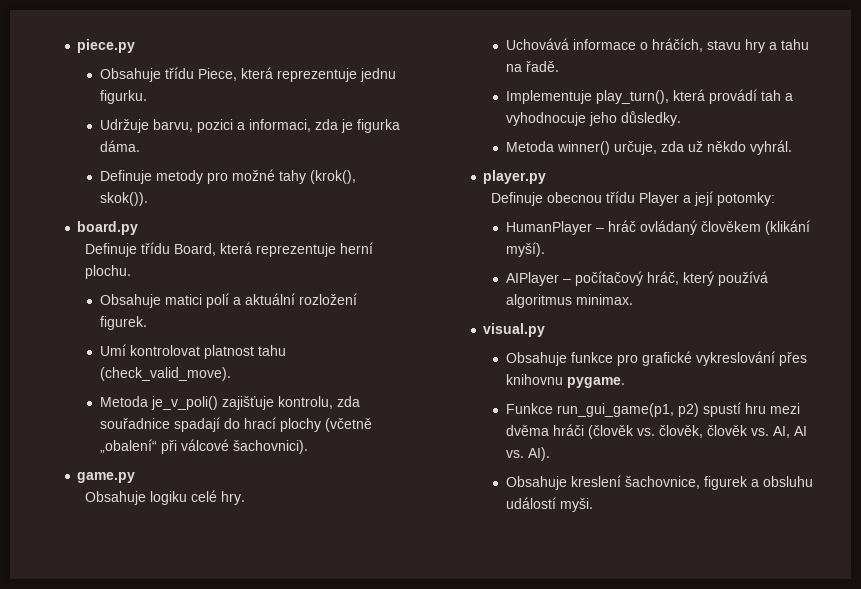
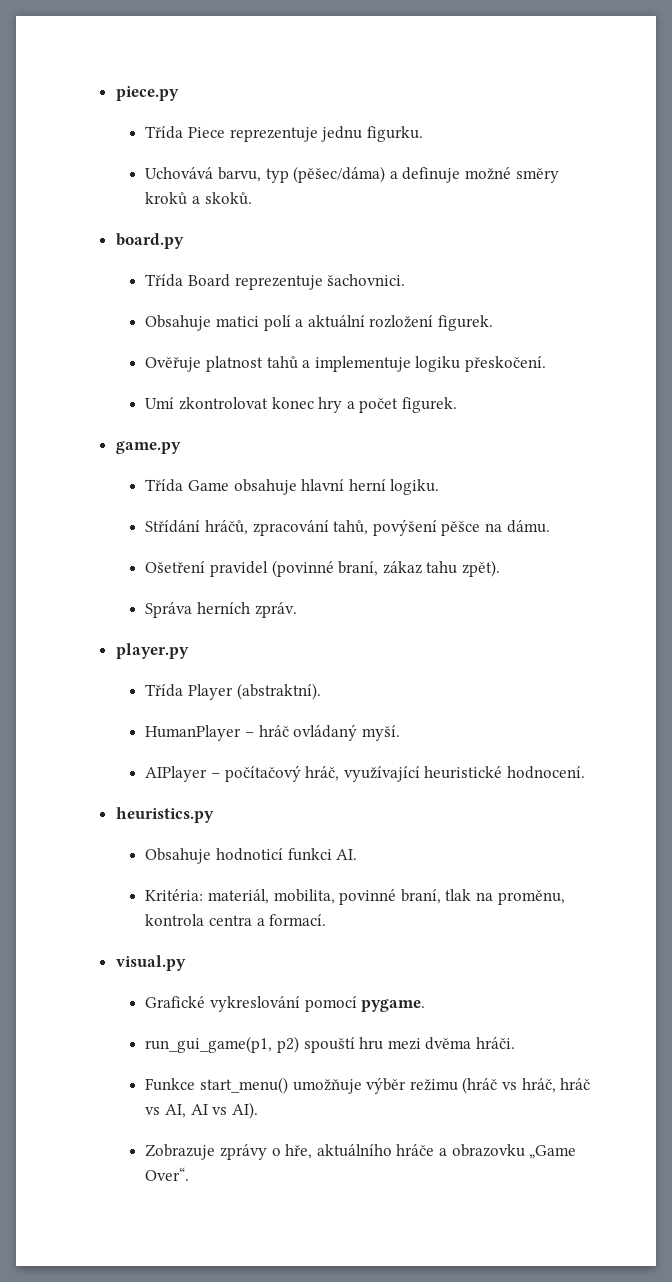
[100,67,274,82] Obsahuje třídu Piece, která -> [145,126,226,139] Třída Piece
[100,119,401,133] [100,140,141,152] [100,169,357,184] [100,192,149,206] [77,221,139,235] [84,242,373,257] [84,265,131,279] Udržuje barvu, pozici a informaci, zda je figurka dáma. // Definuje metody pro možné tahy (krok(), skok()). // board.py // Definuje třídu Board, která reprezentuje herní plochu. -> [145,166,559,183] [145,192,252,205] [115,233,184,249] [145,274,406,290] Uchovává barvu, typ (pěšec/dáma) a definuje možné směry kroků a skoků. // board.py // Třída Board reprezentuje šachovnici.
[100,344,287,359] [100,367,232,381] [100,396,361,410] [100,417,373,432] [100,439,309,454] [77,472,136,483] [84,490,245,505] [506,38,810,53] [506,61,560,72] [506,89,794,104] [506,111,682,126] [506,140,793,155] [483,170,547,184] [490,191,775,206] Umí kontrolovat platnost tahu (check_valid_move). // Metoda je_v_poli() zajišťuje kontrolu, zda souřadnice spadají do hrací plochy (včetně „obalení“ při válcové šachovnici). // game.py // Obsahuje logiku celé hry. // Uchovává informace o hráčích, stavu hry a tahu na řadě. // Implementuje play_turn(), která provádí tah a vyhodnocuje jeho důsledky. // Metoda winner() určuje, zda už někdo vyhrál. // player.py // Definuje obecnou třídu Player a její potomky: -> [145,356,546,372] [145,397,457,413] [115,441,181,454] [145,479,440,495] [145,519,550,536] [145,560,500,577] [145,602,297,618] [115,643,189,659] [145,683,321,700] Ověřuje platnost tahů a implementuje logiku přeskočení. // Umí zkontrolovat konec hry a počet figurek. // game.py // Třída Game obsahuje hlavní herní logiku. // Střídání hráčů, zpracování tahů, povýšení pěšce na dámu. // Ošetření pravidel (povinné braní, zákaz tahu zpět). // Správa herních zpráv. // player.py // Třída Player (abstraktní).
[701,220,811,235] [506,242,546,257] člověkem (klikání myší). -> [361,725,400,741] myší.
[683,271,769,286] [506,294,634,308] [483,323,546,337] [506,351,808,366] [506,374,564,385] který používá algoritmus minimax. // visual.py // Obsahuje funkce pro grafické vykreslování přes knihovnu -> [343,766,585,782] [115,807,214,823] [145,848,358,864] [145,889,565,905] [145,914,327,926] [115,955,186,971] [145,996,357,1012] využívající heuristické hodnocení. // heuristics.py // Obsahuje hodnoticí funkci AI. // Kritéria: materiál, mobilita, povinné braní, tlak na proměnu, kontrola centra a formací. // visual.py // Grafické vykreslování pomocí
[506,403,554,414] Funkce -> (426, 1005) none
[703,402,742,417] spustí -> [303,1037,355,1053] spouští
[553,424,770,439] hráči (člověk vs. člověk, člověk vs. -> [475,1037,515,1049] [145,1077,591,1094] [145,1107,161,1115] hráči. // Funkce start_menu() umožňuje výběr režimu (hráč vs hráč, hráč vs
[506,450,525,458] vs. -> [212,1107,228,1115] vs
[506,475,814,490] [506,497,594,512] Obsahuje kreslení šachovnice, figurek a obsluhu událostí myši. -> [145,1144,577,1160] [145,1167,190,1181] Zobrazuje zprávy o hře, aktuálního hráče a obrazovku „Game Over“.

